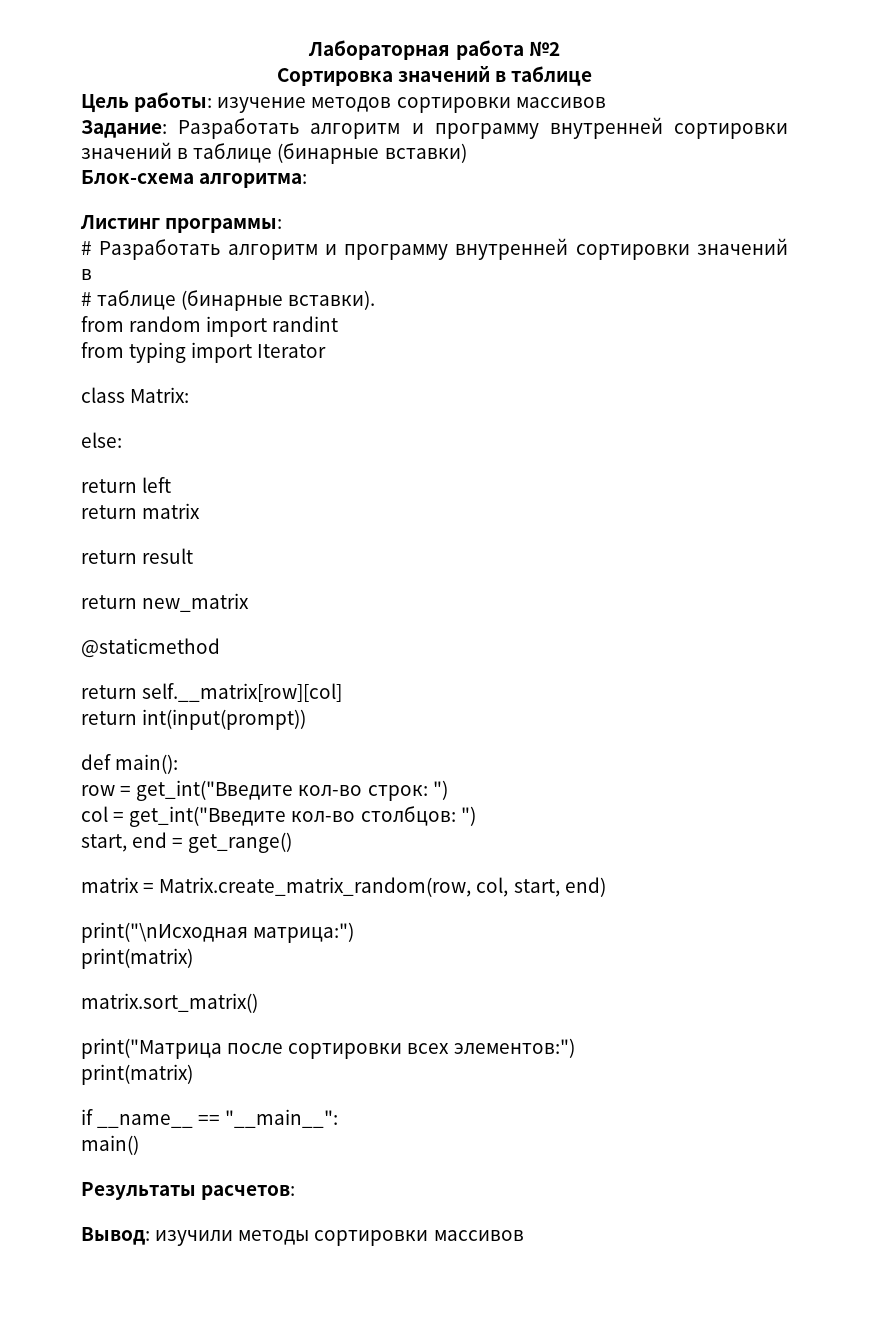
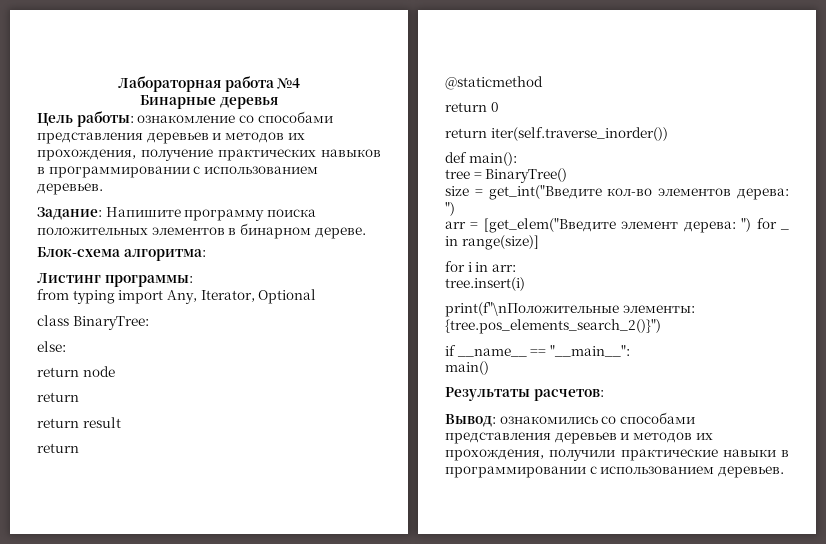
[528,41,560,56] [276,66,593,86] [81,92,606,113] [81,117,789,139] [81,142,467,164] [81,170,308,188] [80,215,283,233] [81,238,788,260] [81,269,92,280] [81,290,376,311] [81,316,339,337] №2 // Сортировка значений в таблице // Цель работы: изучение методов сортировки массивов // Задание: Разработать алгоритм и программу внутренней сортировки значений в таблице (бинарные вставки) // Блок-схема алгоритма: // Листинг программы: // # Разработать алгоритм и программу внутренней сортировки значений в // # таблице (бинарные вставки). // from random import randint -> [277,78,301,89] [140,95,278,109] [37,111,333,127] [37,132,305,144] [37,149,381,161] [37,166,318,178] [37,183,103,195] [37,207,316,221] [37,223,366,239] [37,247,206,261] [37,273,193,287] №4 // Бинарные деревья // Цель работы: ознакомление со способами представления деревьев и методов их прохождения, получение практических навыков в программировании с использованием деревьев. // Задание: Напишите программу поиска положительных элементов в бинарном дереве. // Блок-схема алгоритма: // Листинг программы:
[257,344,327,358] Iterator -> [166,289,317,304] Any, Iterator, Optional
[130,387,190,403] Matrix: -> [72,316,149,330] BinaryTree:
[142,477,172,493] [81,503,201,519] left // return matrix -> [82,366,115,377] [37,392,79,402] node // return
[142,593,250,612] new_matrix -> (79, 448) none
[142,683,343,702] [81,709,307,730] self.__matrix[row][col] // return int(input(prompt)) -> [490,102,499,112] [445,127,668,141] 0 // return iter(self.traverse_inorder())
[81,780,448,801] [81,806,476,827] [81,832,293,853] [81,877,606,897] [81,922,355,943] [81,948,193,969] [81,993,258,1013] [81,1038,575,1059] [81,1064,193,1085] row = get_int("Введите кол-во строк: ") // col = get_int("Введите кол-во столбцов: ") // start, end = get_range() // matrix = Matrix.create_matrix_random(row, col, start, end) // print("\nИсходная матрица:") // print(matrix) // matrix.sort_matrix() // print("Матрица после сортировки всех элементов:") // print(matrix) -> [445,168,568,183] [445,185,789,200] [445,202,455,216] [445,218,777,233] [780,229,789,230] [445,235,539,250] [445,261,516,272] [445,277,525,291] [445,302,695,317] [445,319,661,334] tree = BinaryTree() // size = get_int("Введите кол-во элементов дерева: ") // arr = [get_elem("Введите элемент дерева: ") for _ in range(size)] // for i in arr: // tree.insert(i) // print(f"\nПоложительные элементы: {tree.pos_elements_search_2()}")
[155,1230,524,1246] изучили методы сортировки массивов -> [499,412,695,424] [445,432,713,444] [445,449,789,461] [445,466,784,478] ознакомились со способами представления деревьев и методов их прохождения, получили практические навыки в программировании с использованием деревьев.

